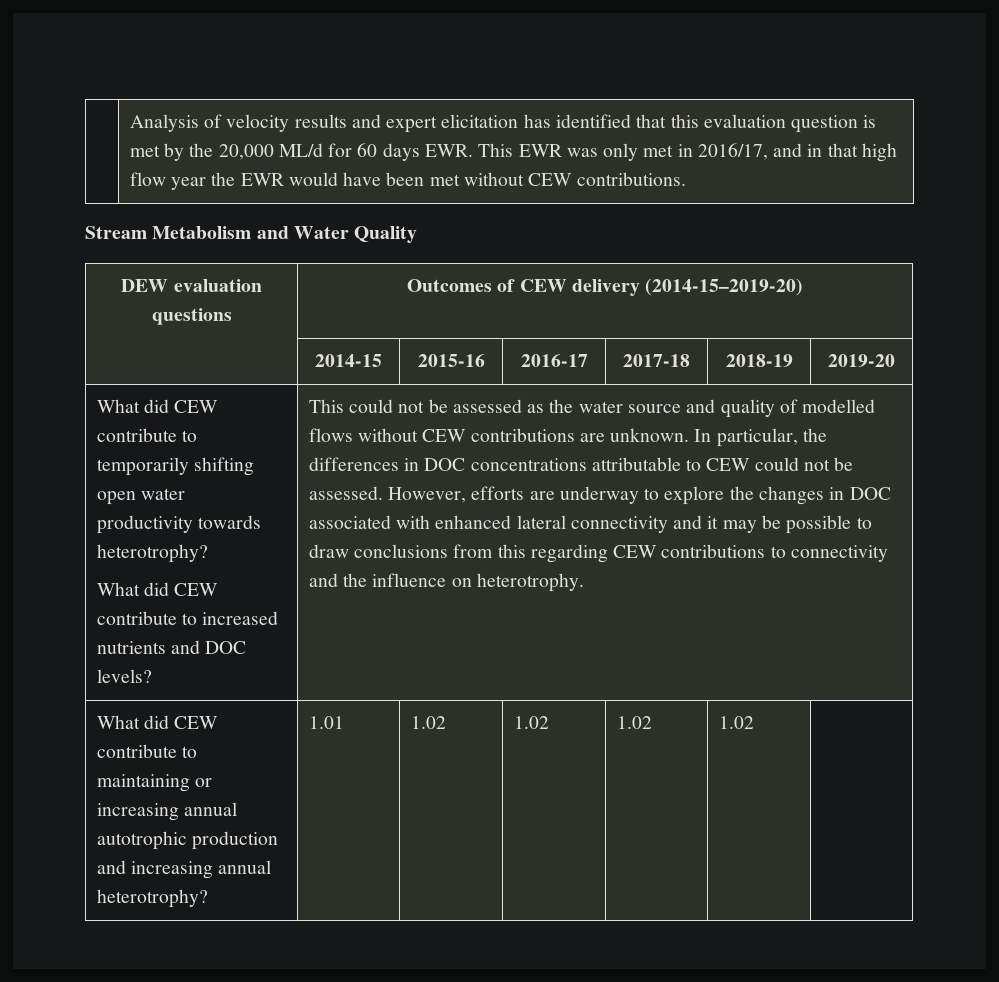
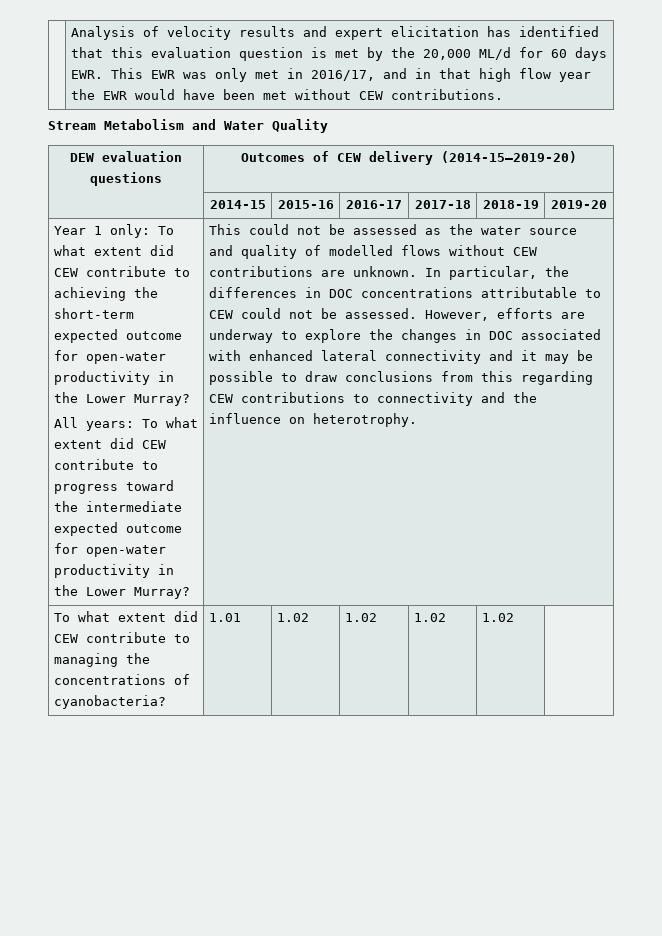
[96,399,219,413] [96,428,198,442] [96,457,255,476] [96,488,186,505] [96,515,262,534] [96,544,208,563] [96,582,219,596] [96,611,279,625] [96,640,247,654] [96,669,152,683] What did CEW contribute to temporarily shifting open water productivity towards heterotrophy? // What did CEW contribute to increased nutrients and DOC levels? -> [53,224,174,238] [53,245,174,256] [53,266,190,277] [53,287,158,301] [53,308,134,319] [53,329,182,343] [53,350,166,364] [53,371,174,385] [53,392,190,406] [53,417,198,431] [53,438,166,449] [53,459,158,470] [53,480,174,494] [53,501,182,512] [53,522,182,536] [53,543,166,557] [53,564,174,578] [53,585,190,599] Year 1 only: To what extent did CEW contribute to achieving the short-term expected outcome for open-water productivity in the Lower Murray? // All years: To what extent did CEW contribute to progress toward the intermediate expected outcome for open-water productivity in the Lower Murray?
[96,715,219,729] [96,744,198,758] [96,774,213,792] [96,802,238,821] [96,831,279,850] [96,860,272,879] [96,889,208,908] What did CEW contribute to maintaining or increasing annual autotrophic production and increasing annual heterotrophy? -> [53,611,198,622] [53,632,190,643] [53,653,150,667] [53,674,190,685] [53,695,166,709] To what extent did CEW contribute to managing the concentrations of cyanobacteria?

